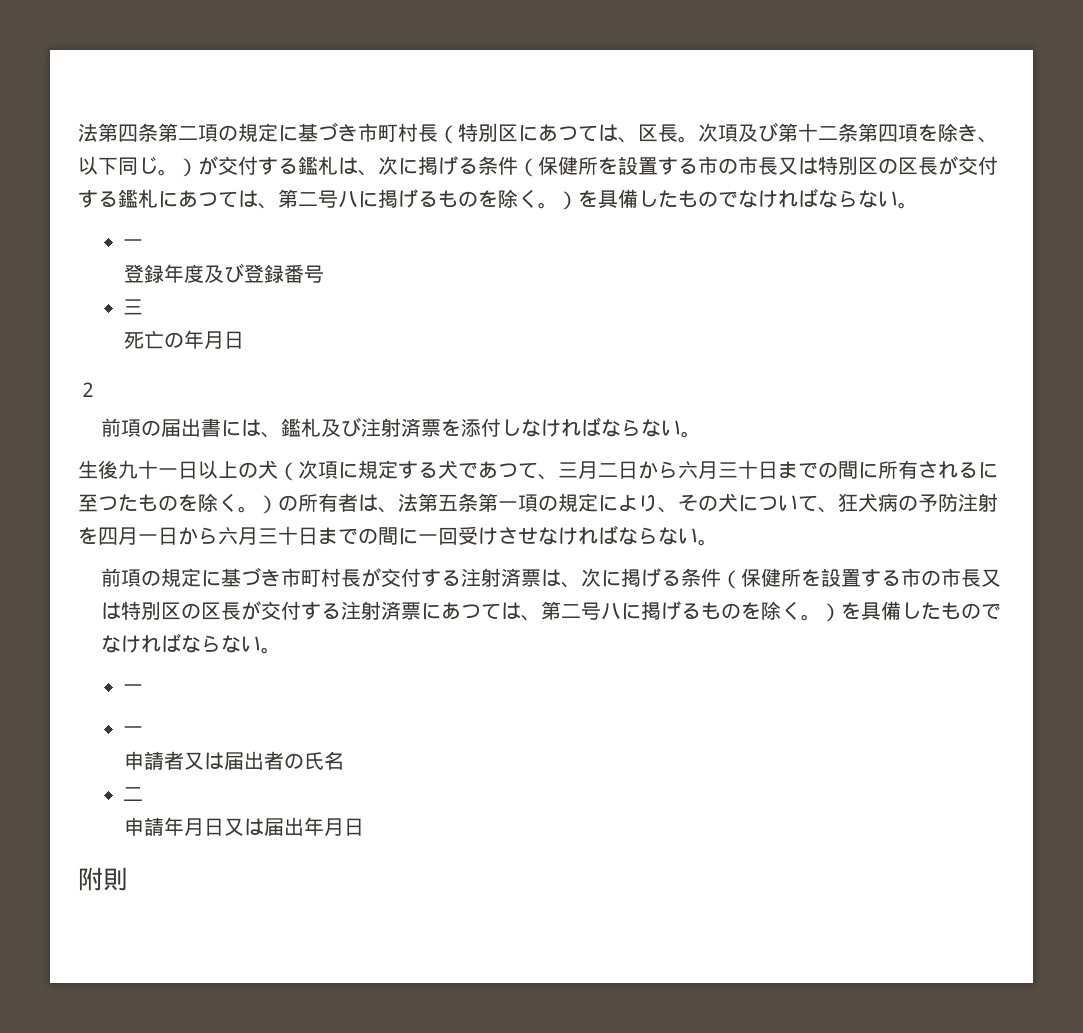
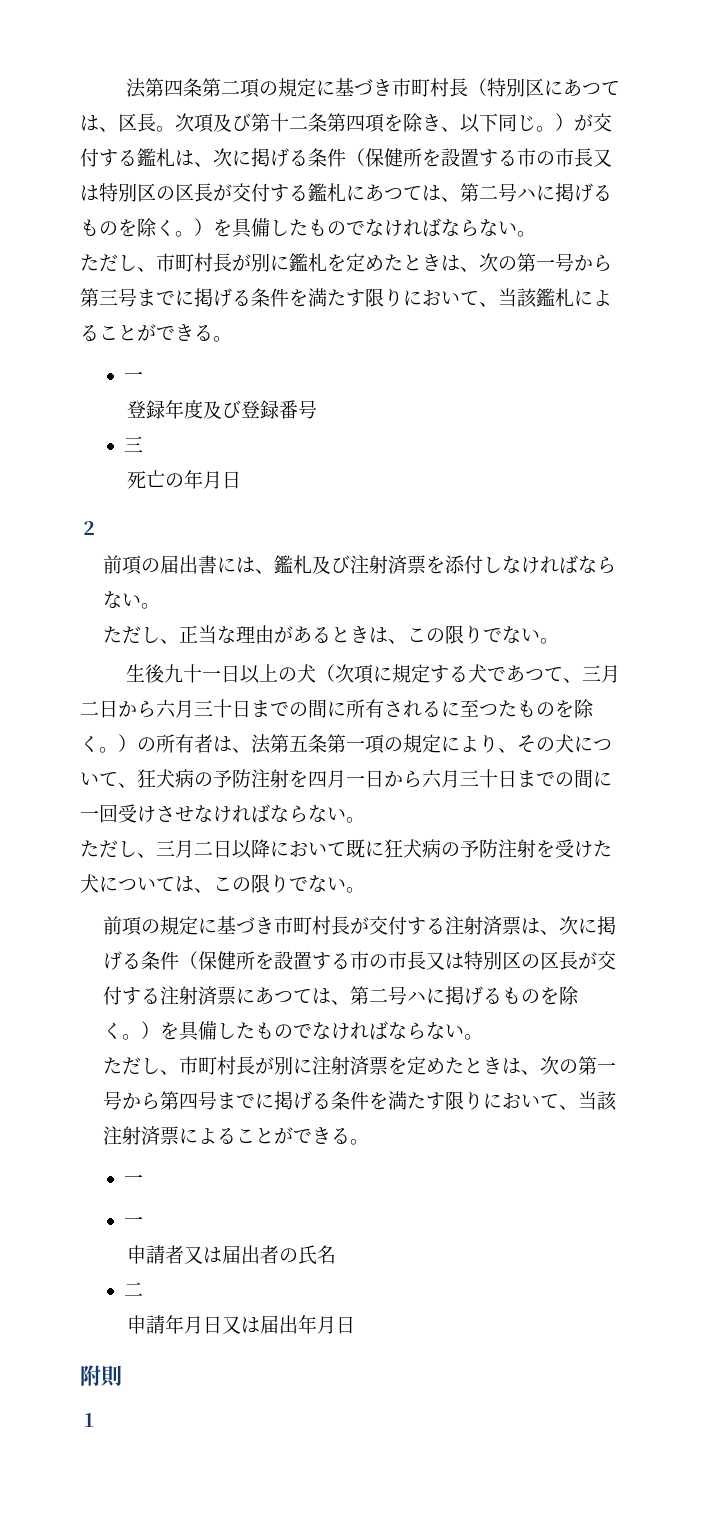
(918, 205) none -> [80,253,612,272] [80,288,612,308] [80,324,232,342] // ただし、市町村長が別に鑑札を定めたときは、次の第一号から第三号までに掲げる条件を満たす限りにおいて、当該鑑札によることができる。
(702, 434) none -> [103,625,560,644] // ただし、正当な理由があるときは、この限りでない。
(718, 542) none -> [80,839,612,859] [80,874,365,893] // ただし、三月二日以降において既に狂犬病の予防注射を受けた犬については、この限りでない。
(282, 650) none -> [103,1056,617,1075] [103,1091,618,1111] [103,1126,370,1145] // ただし、市町村長が別に注射済票を定めたときは、次の第一号から第四号までに掲げる条件を満たす限りにおいて、当該注射済票によることができる。
(128, 879) none -> [80,1413,98,1427] // １

